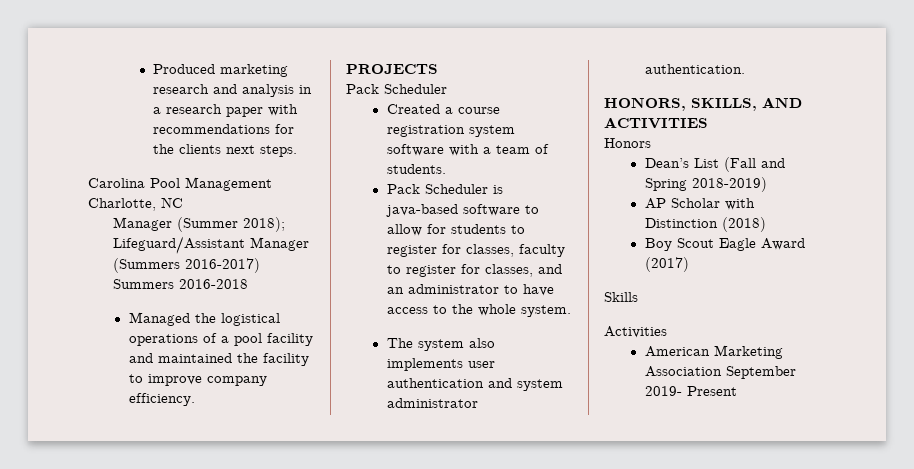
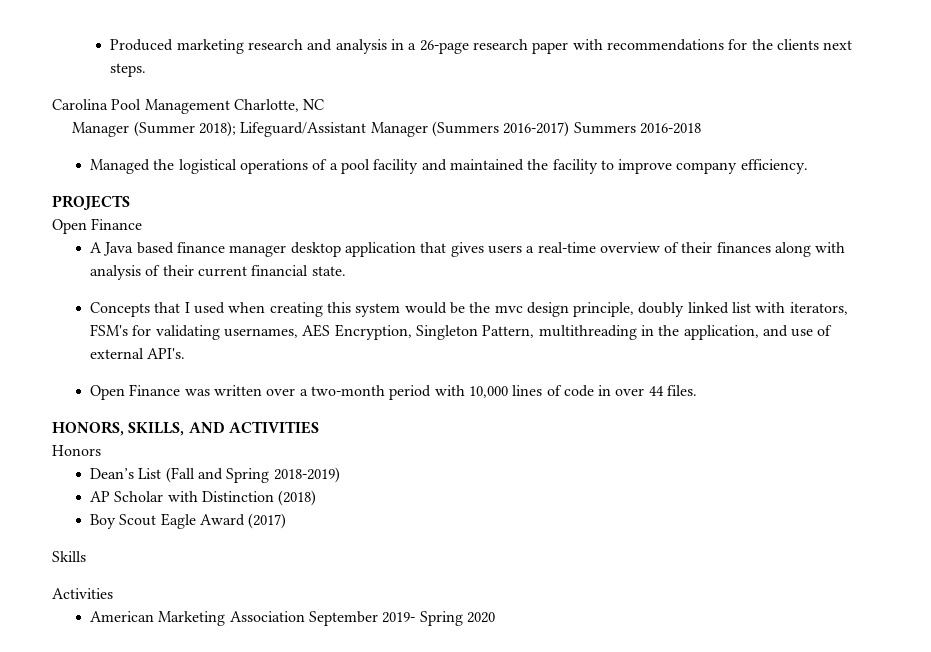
(162, 110) none -> [419,40,469,54] 26-page
[346,84,447,94] [386,104,500,114] [386,125,515,137] [386,144,549,156] [386,164,446,174] [386,184,503,194] [385,204,539,217] [386,224,525,236] [386,244,565,257] [386,264,562,277] [386,284,554,296] [386,304,571,317] [386,338,495,351] [386,358,495,371] [386,378,563,391] [386,398,478,408] [644,64,745,74] Pack Scheduler // Created a course registration system software with a team of students. // Pack Scheduler is java-based software to allow for students to register for classes, faculty to register for classes, and an administrator to have access to the whole system. // The system also implements user authentication and system administrator authentication. -> [52,218,143,234] [90,242,846,257] [90,265,346,280] [90,302,848,317] [90,324,833,340] [90,348,186,359] [90,384,698,400] Open Finance // A Java based finance manager desktop application that gives users a real-time overview of their finances along with analysis of their current financial state. // Concepts that I used when creating this system would be the mvc design principle, doubly linked list with iterators, FSM's for validating usernames, AES Encryption, Singleton Pattern, multithreading in the application, and use of external API's. // Open Finance was written over a two-month period with 10,000 lines of code in over 44 files.
[686,386,737,396] Present -> [419,611,495,626] Spring 2020

